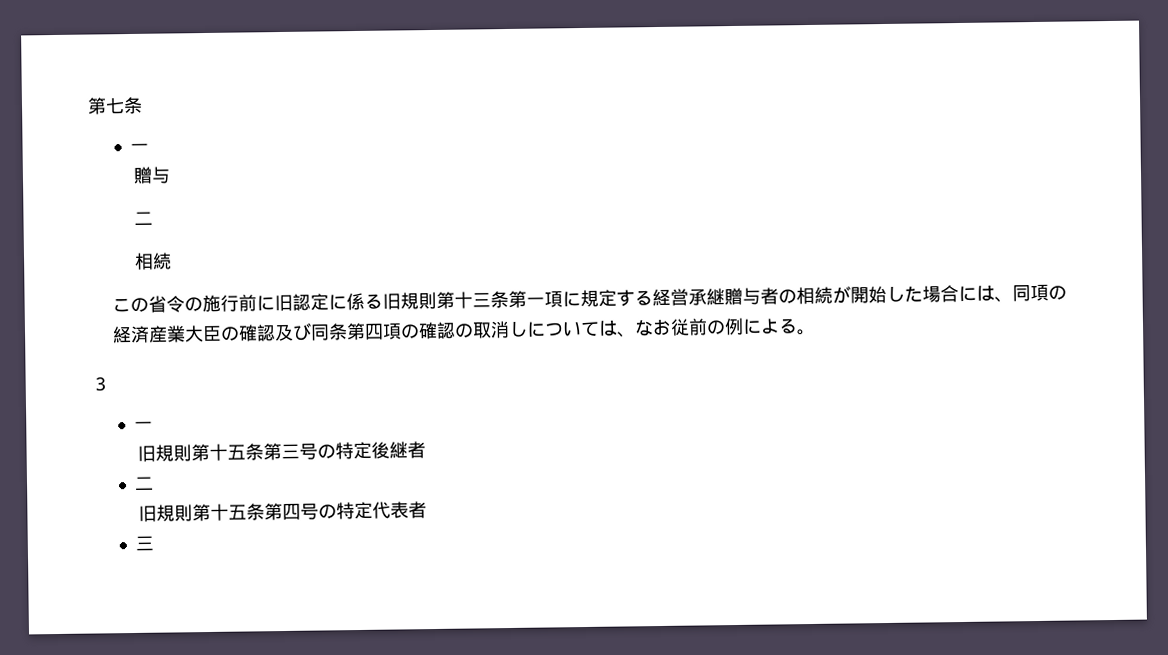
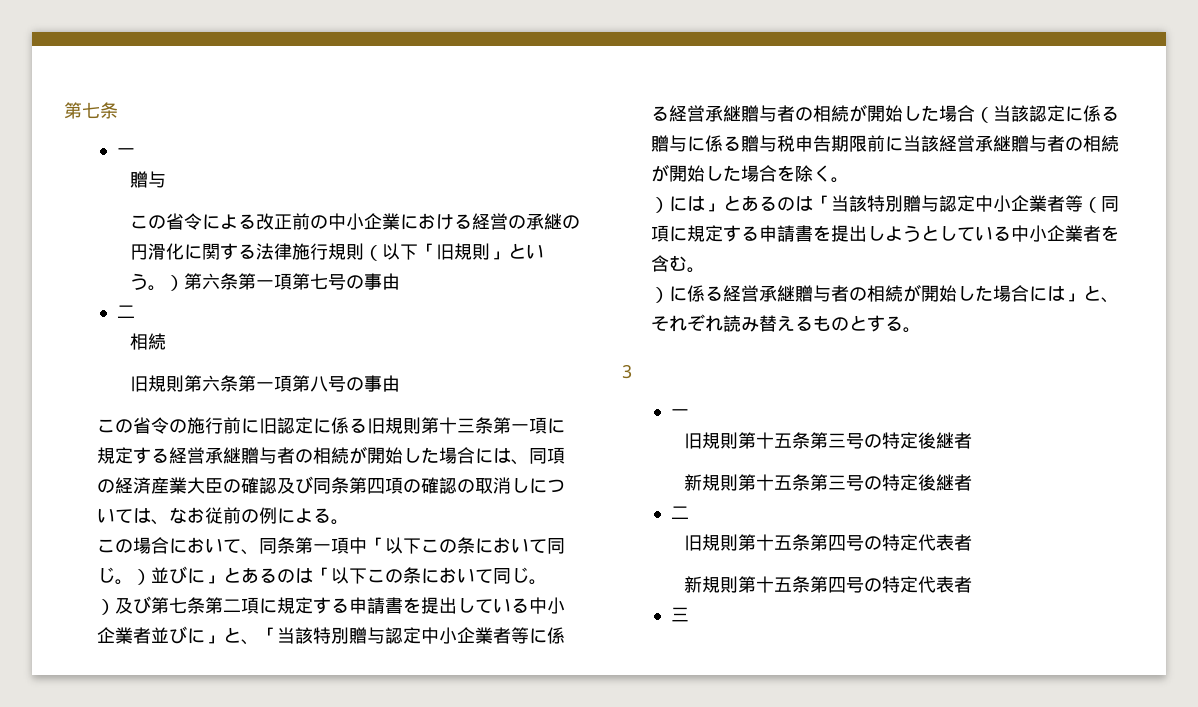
[133,211,153,225] [133,252,172,270] 二 // 相続 -> [129,213,580,230] [129,243,544,261] [129,273,400,291] [116,305,135,318] [129,333,166,350] [129,375,400,392] この省令による改正前の中小企業における経営の承継の円滑化に関する法律施行規則（以下「旧規則」という。）第六条第一項第七号の事由 // 二 // 相続 // 旧規則第六条第一項第八号の事由
(817, 332) none -> [96,537,565,555] [96,566,547,585] [96,596,565,615] [96,626,565,645] [650,104,1119,123] [650,135,1119,152] [650,164,849,183] [650,195,1119,213] [650,225,1119,242] [650,255,705,273] [650,284,1119,303] [650,314,921,333] // この場合において、同条第一項中「以下この条において同じ。）並びに」とあるのは「以下この条において同じ。 // ）及び第七条第二項に規定する申請書を提出している中小企業者並びに」と、「当該特別贈与認定中小企業者等に係る経営承継贈与者の相続が開始した場合（当該認定に係る贈与に係る贈与税申告期限前に当該経営承継贈与者の相続が開始した場合を除く。 // ）には」とあるのは「当該特別贈与認定中小企業者等（同項に規定する申請書を提出しようとしている中小企業者を含む。 // ）に係る経営承継贈与者の相続が開始した場合には」と、それぞれ読み替えるものとする。
(426, 450) none -> [683,474,972,491] // 新規則第十五条第三号の特定後継者
(427, 510) none -> [683,576,972,593] // 新規則第十五条第四号の特定代表者

